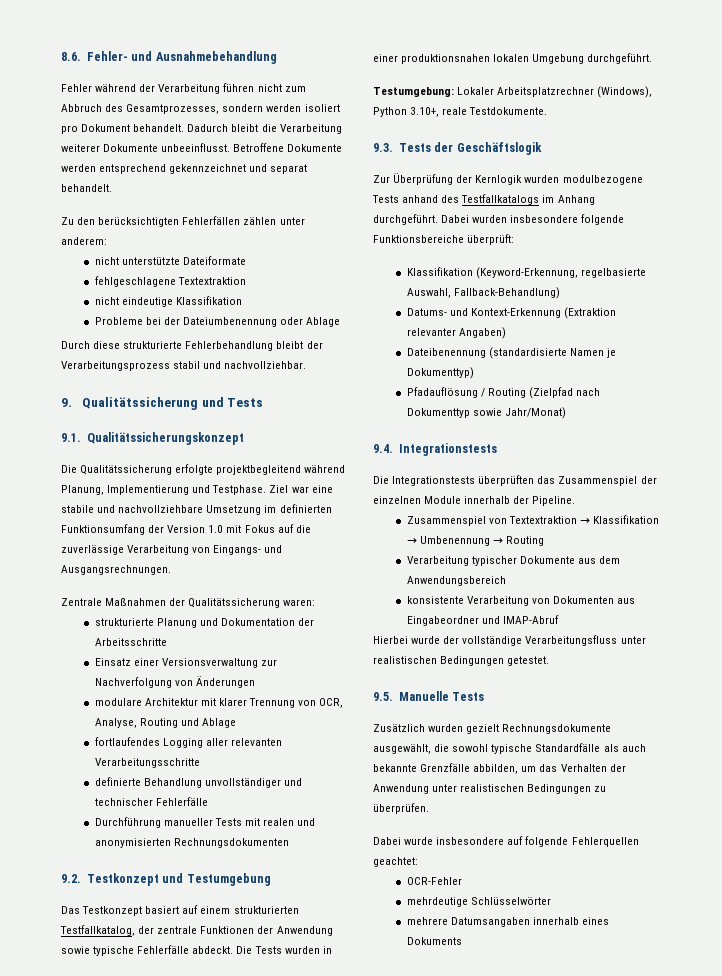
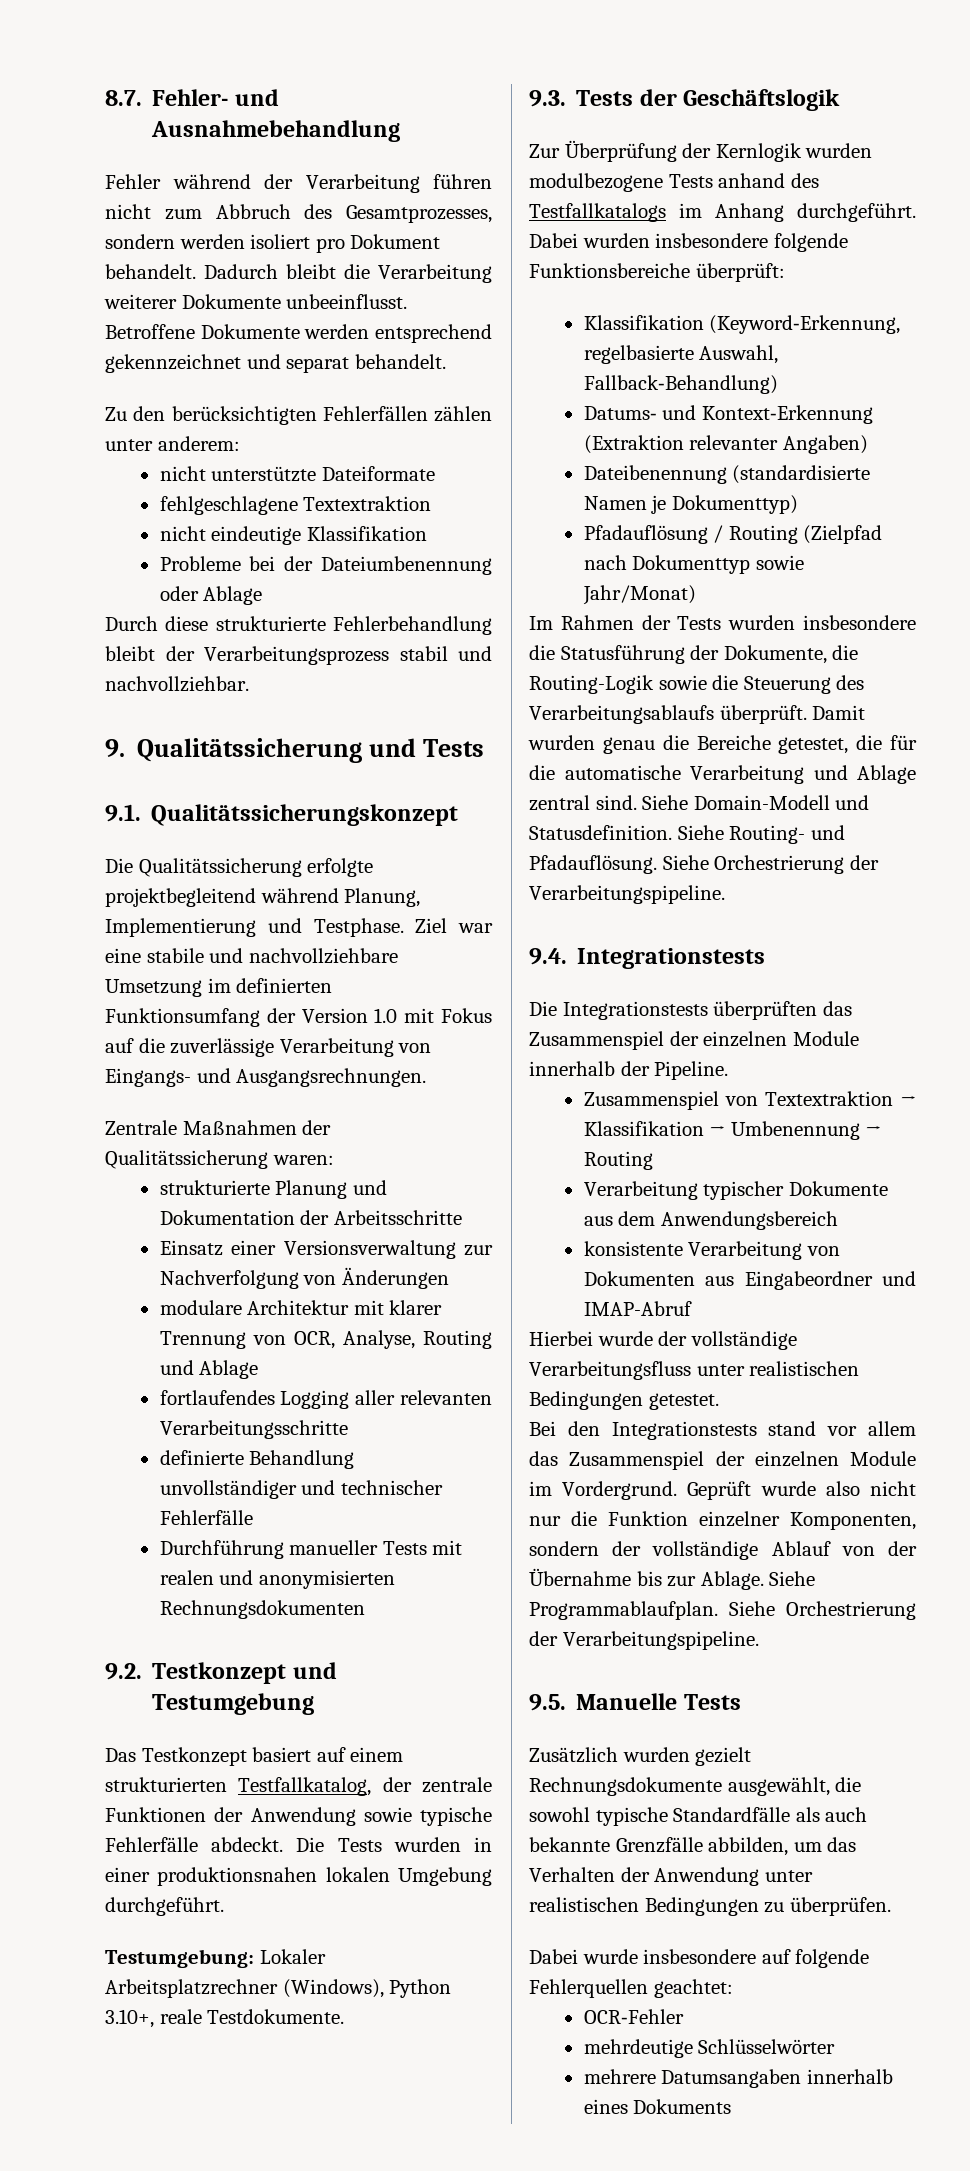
[61,52,81,61] 8.6. -> [105,90,142,106] 8.7.
(566, 413) none -> [529,615,916,630] [529,645,859,664] [529,675,865,694] [529,705,866,724] [528,735,917,754] [529,765,916,784] [529,795,870,811] [529,825,845,844] [529,855,879,874] [529,885,725,904] // Im Rahmen der Tests wurden insbesondere die Statusführung der Dokumente, die Routing-Logik sowie die Steuerung des Verarbeitungsablaufs überprüft. Damit wurden genau die Bereiche getestet, die für die automatische Verarbeitung und Ablage zentral sind. Siehe Domain-Modell und Statusdefinition. Siehe Routing- und Pfadauflösung. Siehe Orchestrierung der Verarbeitungspipeline.
(550, 661) none -> [529,1421,916,1440] [529,1451,916,1470] [529,1481,916,1500] [529,1511,916,1530] [529,1541,917,1560] [529,1568,816,1590] [529,1601,916,1620] [529,1631,759,1650] // Bei den Integrationstests stand vor allem das Zusammenspiel der einzelnen Module im Vordergrund. Geprüft wurde also nicht nur die Funktion einzelner Komponenten, sondern der vollständige Ablauf von der Übernahme bis zur Ablage. Siehe Programmablaufplan. Siehe Orchestrierung der Verarbeitungspipeline.

